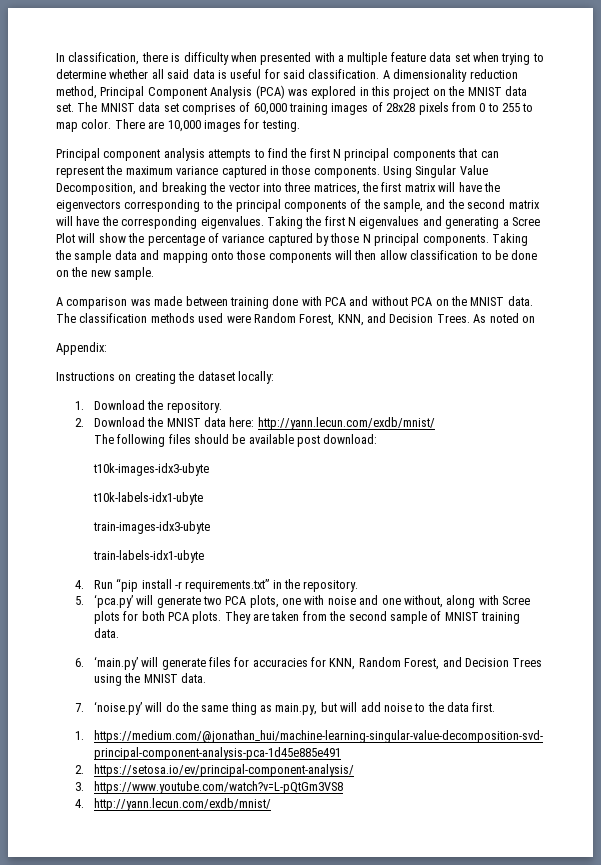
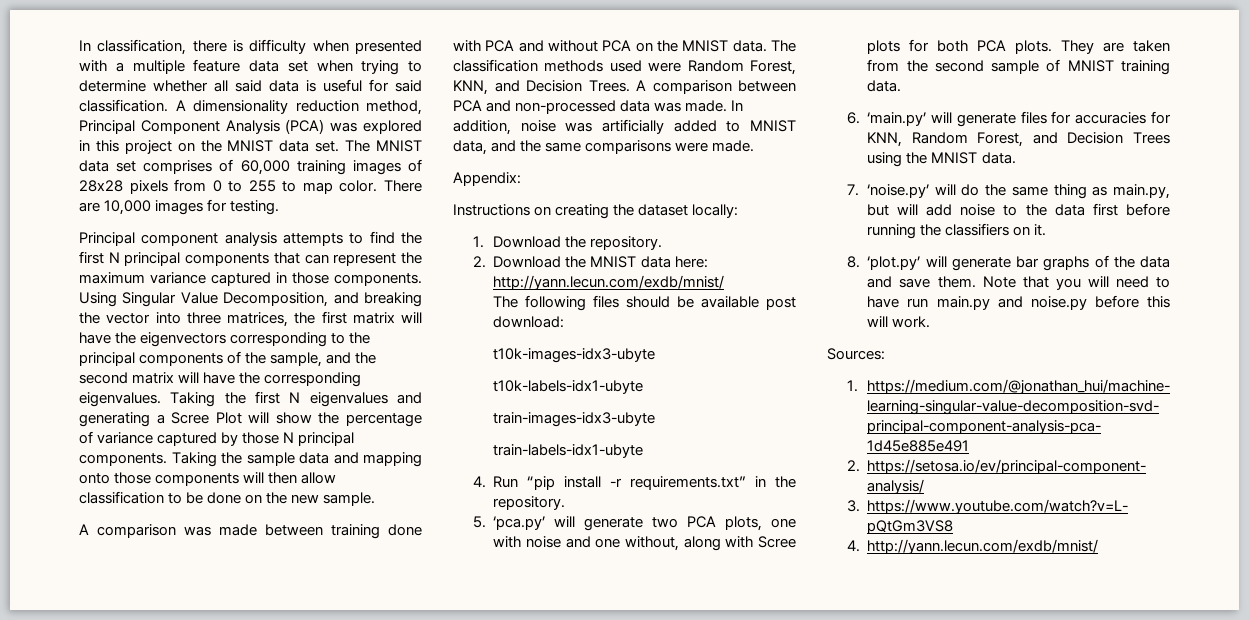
[473,313,535,323] As noted on -> [636,80,796,94] [453,100,744,114] [453,119,796,135] [453,140,755,155] A comparison between PCA and non-processed data was made. In addition, noise was artificially added to MNIST data, and the same comparisons were made.
[472,702,496,712] first. -> [1092,203,1170,216] [866,223,1046,239] [846,255,1170,271] [867,276,1170,290] [867,295,1170,310] [867,316,931,328] [827,348,885,360] first before running the classifiers on it. // 8. ‘plot.py’ will generate bar graphs of the data and save them. Note that you will need to have run main.py and noise.py before this will work. // Sources:

